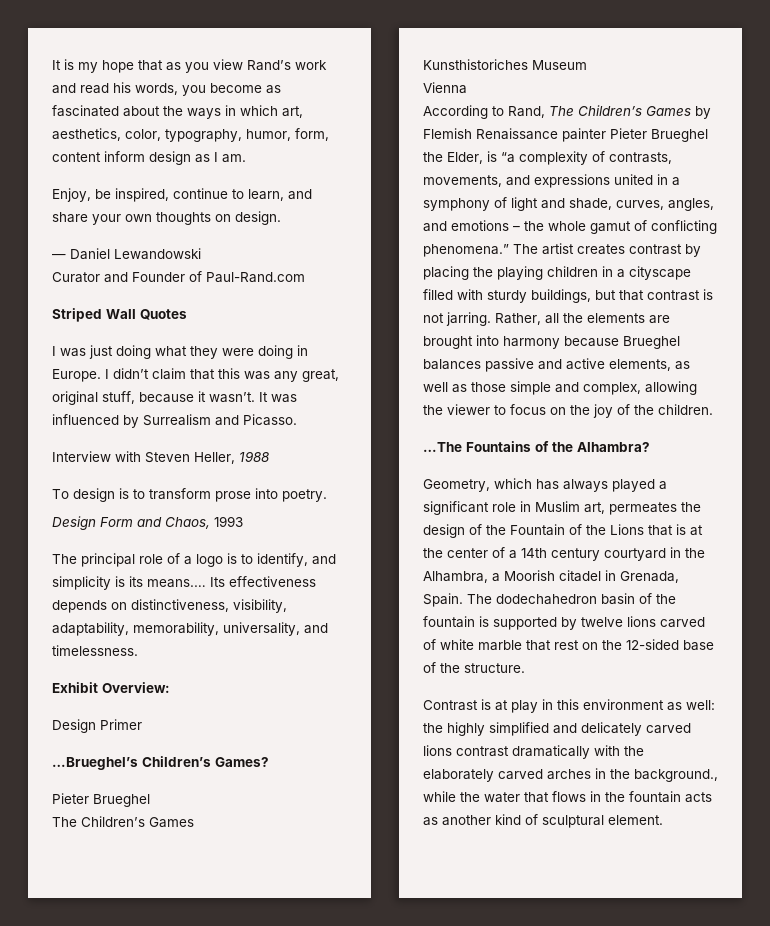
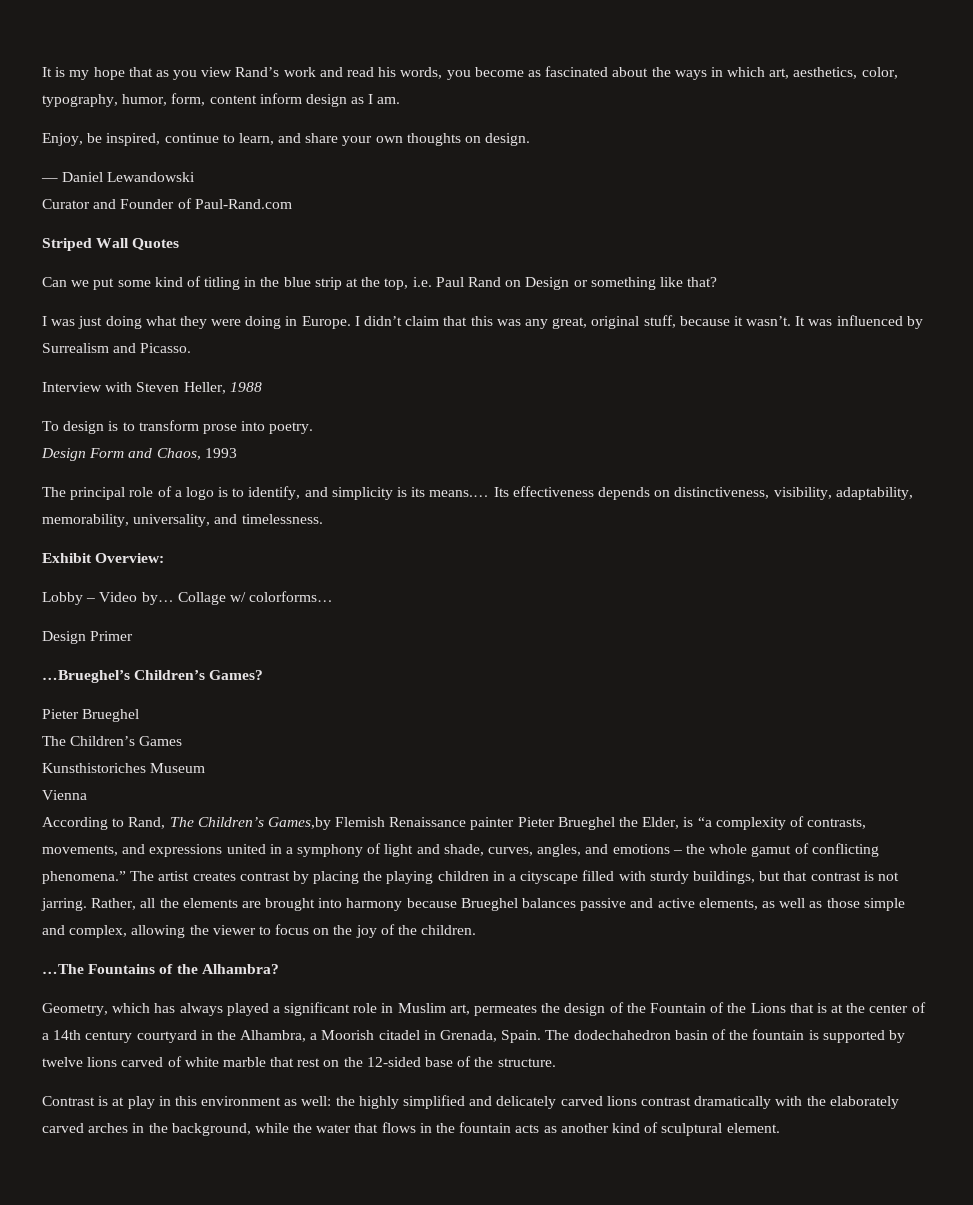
(187, 314) none -> [42,276,718,290] // Can we put some kind of titling in the blue strip at the top, i.e. Paul Rand on Design or something like that?
(170, 687) none -> [42,591,334,605] // Lobby – Video by… Collage w/ colorforms…
[646,106,711,119] Games by -> [267,817,331,830] Games,by
[634,769,718,782] background., -> [171,1123,251,1136] background,

